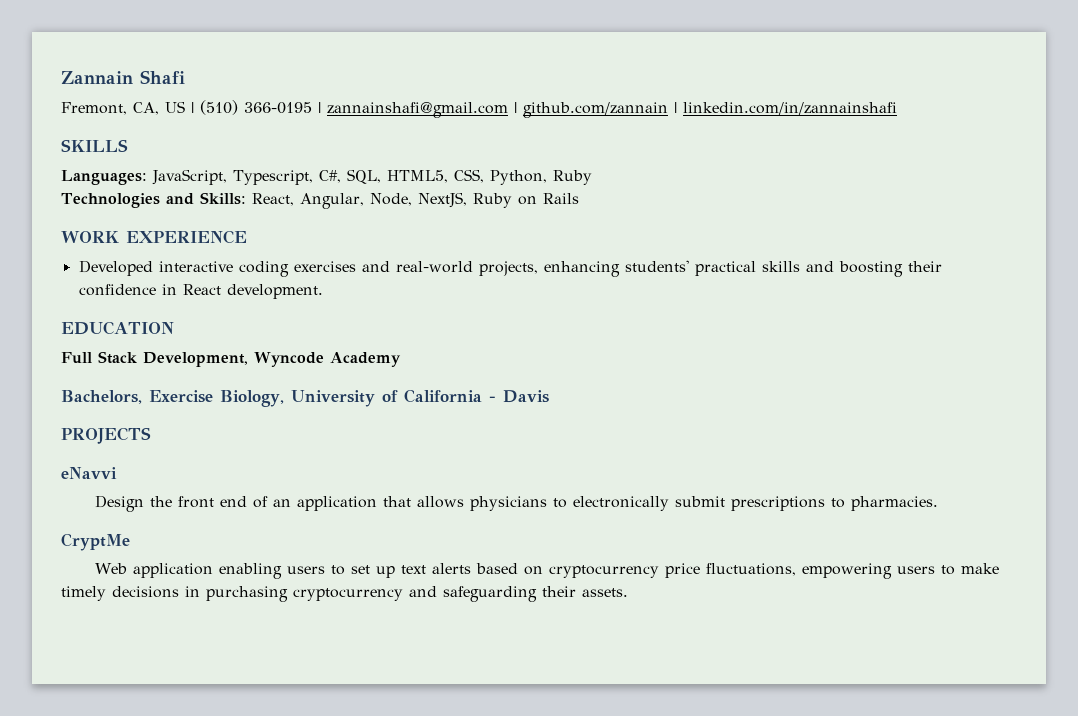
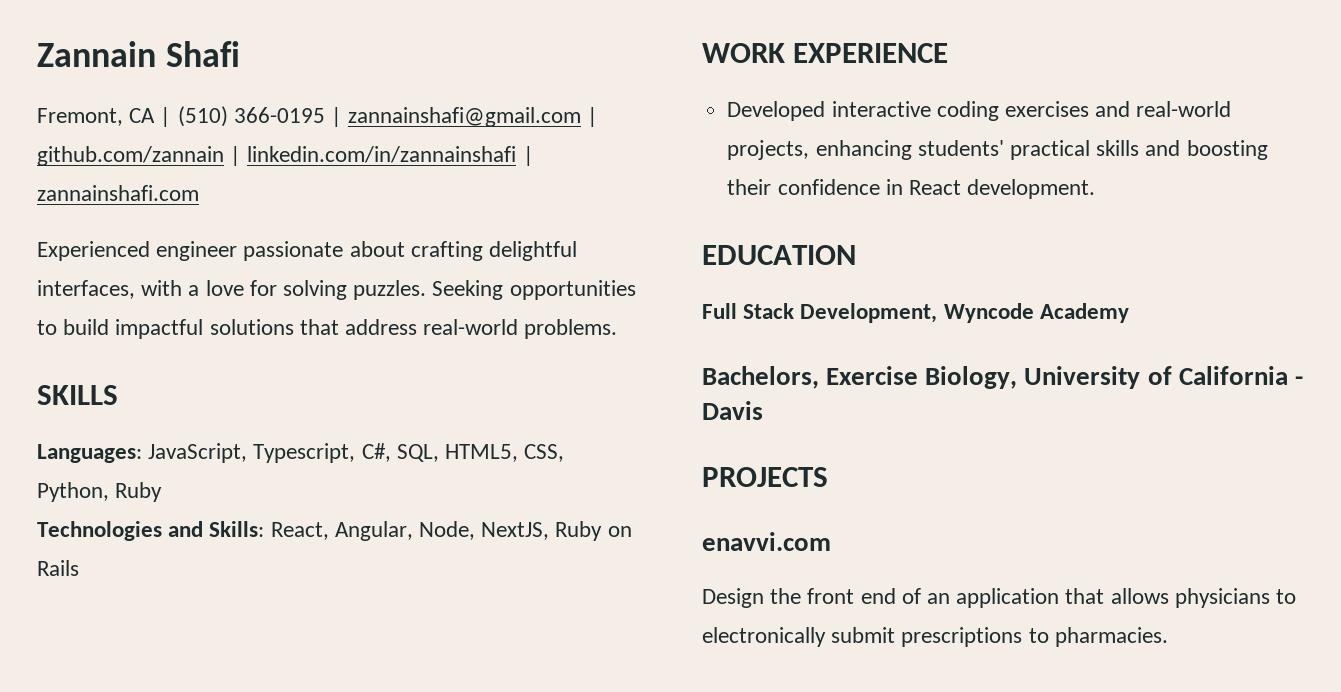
[133,101,185,115] CA, US -> [129,108,156,123] CA
(897, 108) none -> [522,146,534,166] [37,185,199,201] [37,241,578,261] [37,280,636,300] [37,319,618,339] | zannainshafi.com // Experienced engineer passionate about crafting delightful interfaces, with a love for solving puzzles. Seeking opportunities to build impactful solutions that address real-world problems.
[61,467,117,479] eNavvi -> [702,532,831,551] enavvi.com
[61,533,130,551] [94,563,999,579] [61,586,628,602] // CryptMe // Web application enabling users to set up text alerts based on cryptocurrency price fluctuations, empowering users to make timely decisions in purchasing cryptocurrency and safeguarding their assets. -> (1168, 637) none

